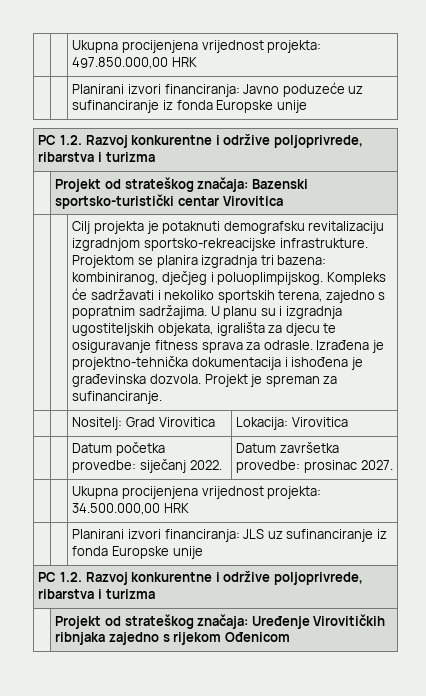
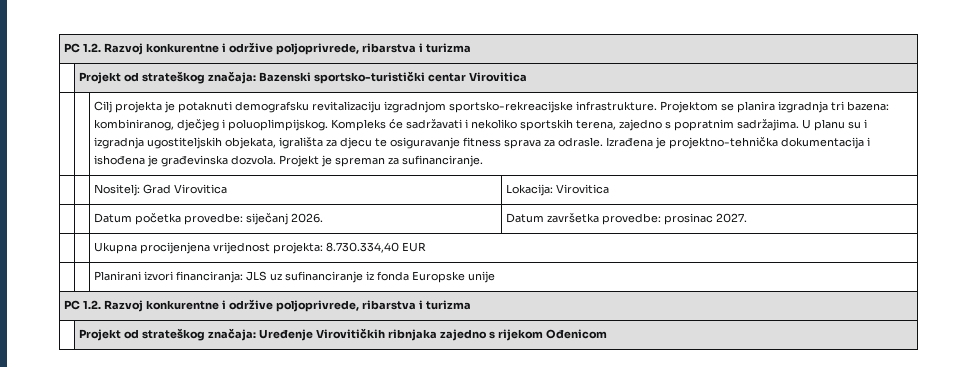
[72,40,322,53] [72,57,197,69] [72,82,364,97] [72,100,307,113] | | Ukupna procijenjena vrijednost projekta: 497.850.000,00 HRK // | | Planirani izvori financiranja: Javno poduzeće uz sufinanciranje iz fonda Europske unije // -> (63, 48) none
[189,460,222,470] 2022. -> [290,213,323,223] 2026.
[72,503,189,515] 34.500.000,00 HRK -> [325,242,426,253] 8.730.334,40 EUR

